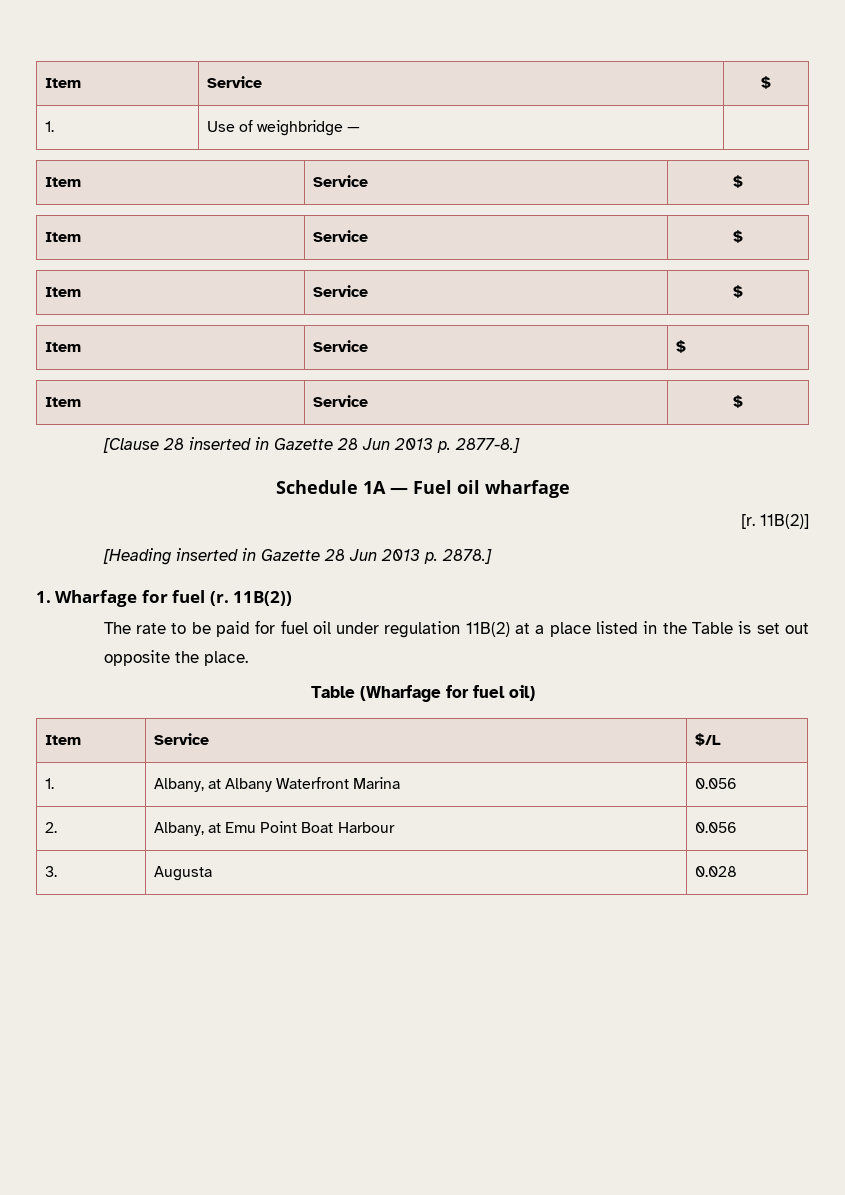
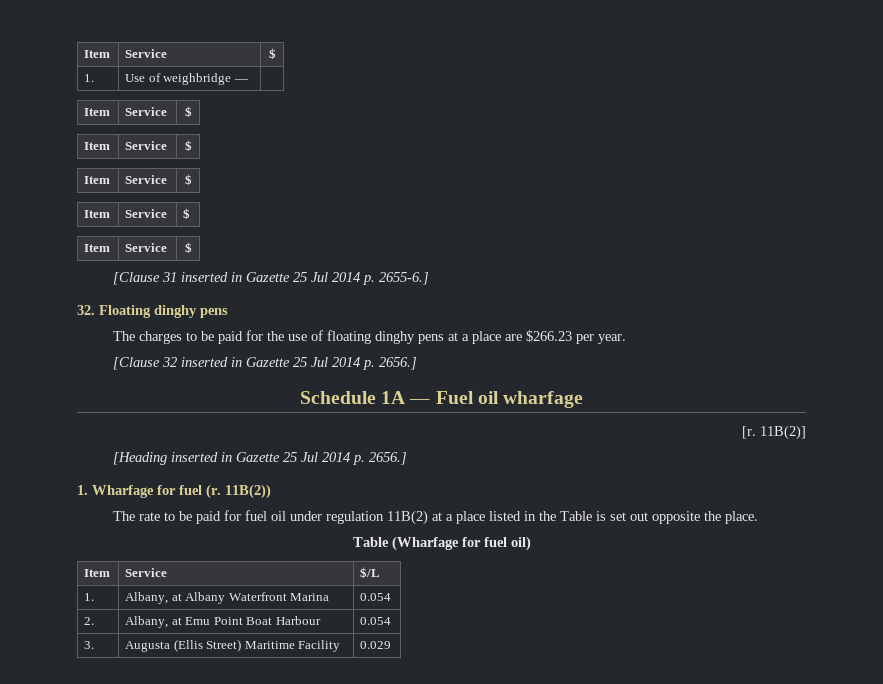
[162,437,520,453] 28 inserted in Gazette 28 Jun 2013 p. 2877-8.] -> [161,272,429,285] [77,305,228,318] [112,330,626,344] [112,357,417,370] 31 inserted in Gazette 25 Jul 2014 p. 2655-6.] // 32. Floating dinghy pens // The charges to be paid for the use of floating dinghy pens at a place are $266.23 per year. // [Clause 32 inserted in Gazette 25 Jul 2014 p. 2656.]
[323,549,492,564] 28 Jun 2013 p. 2878.] -> [282,452,407,465] 25 Jul 2014 p. 2656.]
[694,778,737,789] 0.056 -> [360,593,392,601] 0.054
[694,822,737,833] 0.056 -> [360,617,392,625] 0.054
[694,866,737,877] | 0.028 -> [173,639,341,652] [360,641,392,649] (Ellis Street) Maritime Facility | 0.029

